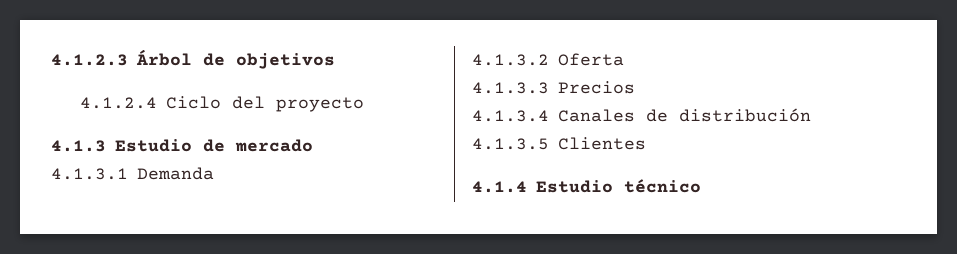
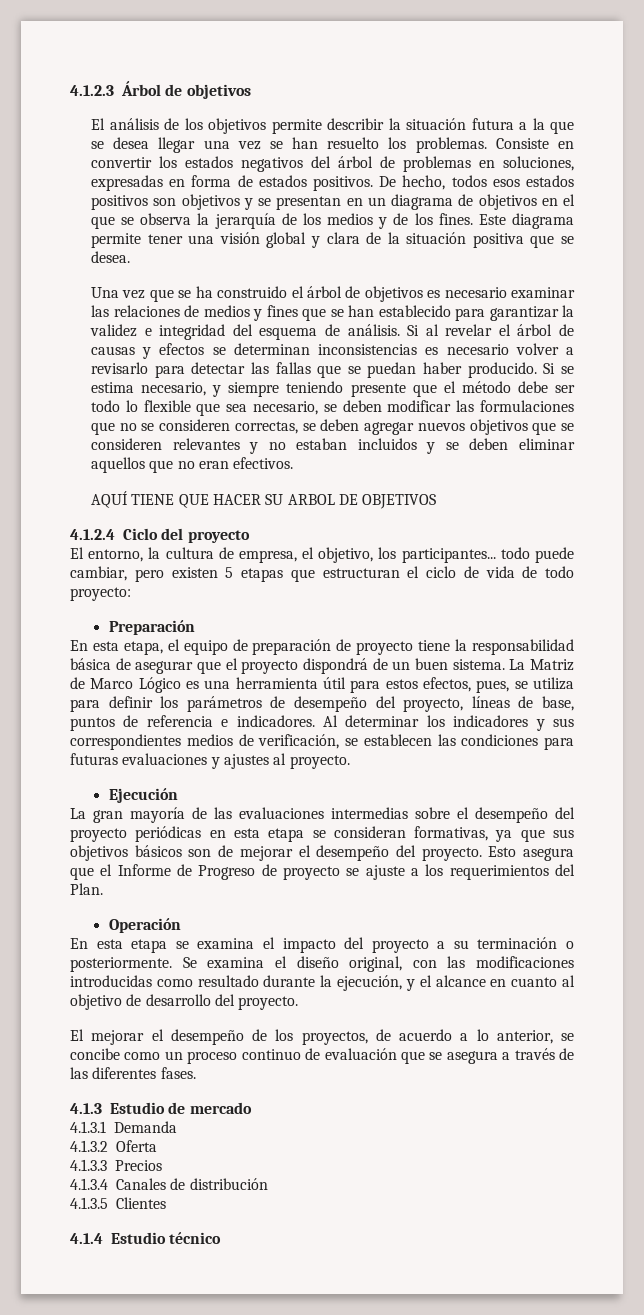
[79,96,364,112] 4.1.2.4 Ciclo del proyecto -> [91,118,574,134] [91,137,574,153] [91,156,574,172] [91,175,574,191] [91,194,575,210] [91,213,574,229] [91,232,574,248] [91,251,131,263] [91,286,576,302] [91,305,575,321] [90,324,574,340] [91,343,574,359] [91,362,574,378] [91,381,575,397] [91,400,574,416] [91,419,574,435] [91,438,575,454] [91,457,294,473] [91,491,437,509] [70,528,250,543] [70,547,574,563] [70,566,574,582] [70,587,131,601] [108,620,195,635] [70,639,575,655] [70,658,575,674] [70,677,574,693] [70,696,575,712] [70,715,574,731] [70,734,574,750] [70,753,350,769] [108,788,178,803] [70,807,575,823] [70,826,575,842] [70,845,574,861] [70,864,575,880] [70,883,103,895] [108,918,181,933] [70,937,574,953] [70,956,574,972] [70,975,575,991] [70,994,299,1010] [70,1029,574,1045] [70,1048,575,1064] [70,1067,196,1079] El análisis de los objetivos permite describir la situación futura a la que se desea llegar una vez se han resuelto los problemas. Consiste en convertir los estados negativos del árbol de problemas en soluciones, expresadas en forma de estados positivos. De hecho, todos esos estados positivos son objetivos y se presentan en un diagrama de objetivos en el que se observa la jerarquía de los medios y de los fines. Este diagrama permite tener una visión global y clara de la situación positiva que se desea. // Una vez que se ha construido el árbol de objetivos es necesario examinar las relaciones de medios y fines que se han establecido para garantizar la validez e integridad del esquema de análisis. Si al revelar el árbol de causas y efectos se determinan inconsistencias es necesario volver a revisarlo para detectar las fallas que se puedan haber producido. Si se estima necesario, y siempre teniendo presente que el método debe ser todo lo flexible que sea necesario, se deben modificar las formulaciones que no se consideren correctas, se deben agregar nuevos objetivos que se consideren relevantes y no estaban incluidos y se deben eliminar aquellos que no eran efectivos. // AQUÍ TIENE QUE HACER SU ARBOL DE OBJETIVOS // 4.1.2.4 Ciclo del proyecto // El entorno, la cultura de empresa, el objetivo, los participantes... todo puede cambiar, pero existen 5 etapas que estructuran el ciclo de vida de todo proyecto: // Preparación // En esta etapa, el equipo de preparación de proyecto tiene la responsabilidad básica de asegurar que el proyecto dispondrá de un buen sistema. La Matriz de Marco Lógico es una herramienta útil para estos efectos, pues, se utiliza para definir los parámetros de desempeño del proyecto, líneas de base, puntos de referencia e indicadores. Al determinar los indicadores y sus correspondientes medios de verificación, se establecen las condiciones para futuras evaluaciones y ajustes al proyecto. // Ejecución // La gran mayoría de las evaluaciones intermedias sobre el desempeño del proyecto periódicas en esta etapa se consideran formativas, ya que sus objetivos básicos son de mejorar el desempeño del proyecto. Esto asegura que el Informe de Progreso de proyecto se ajuste a los requerimientos del Plan. // Operación // En esta etapa se examina el impacto del proyecto a su terminación o posteriormente. Se examina el diseño original, con las modificaciones introducidas como resultado durante la ejecución, y el alcance en cuanto al objetivo de desarrollo del proyecto. // El mejorar el desempeño de los proyectos, de acuerdo a lo anterior, se concibe como un proceso continuo de evaluación que se asegura a través de las diferentes fases.

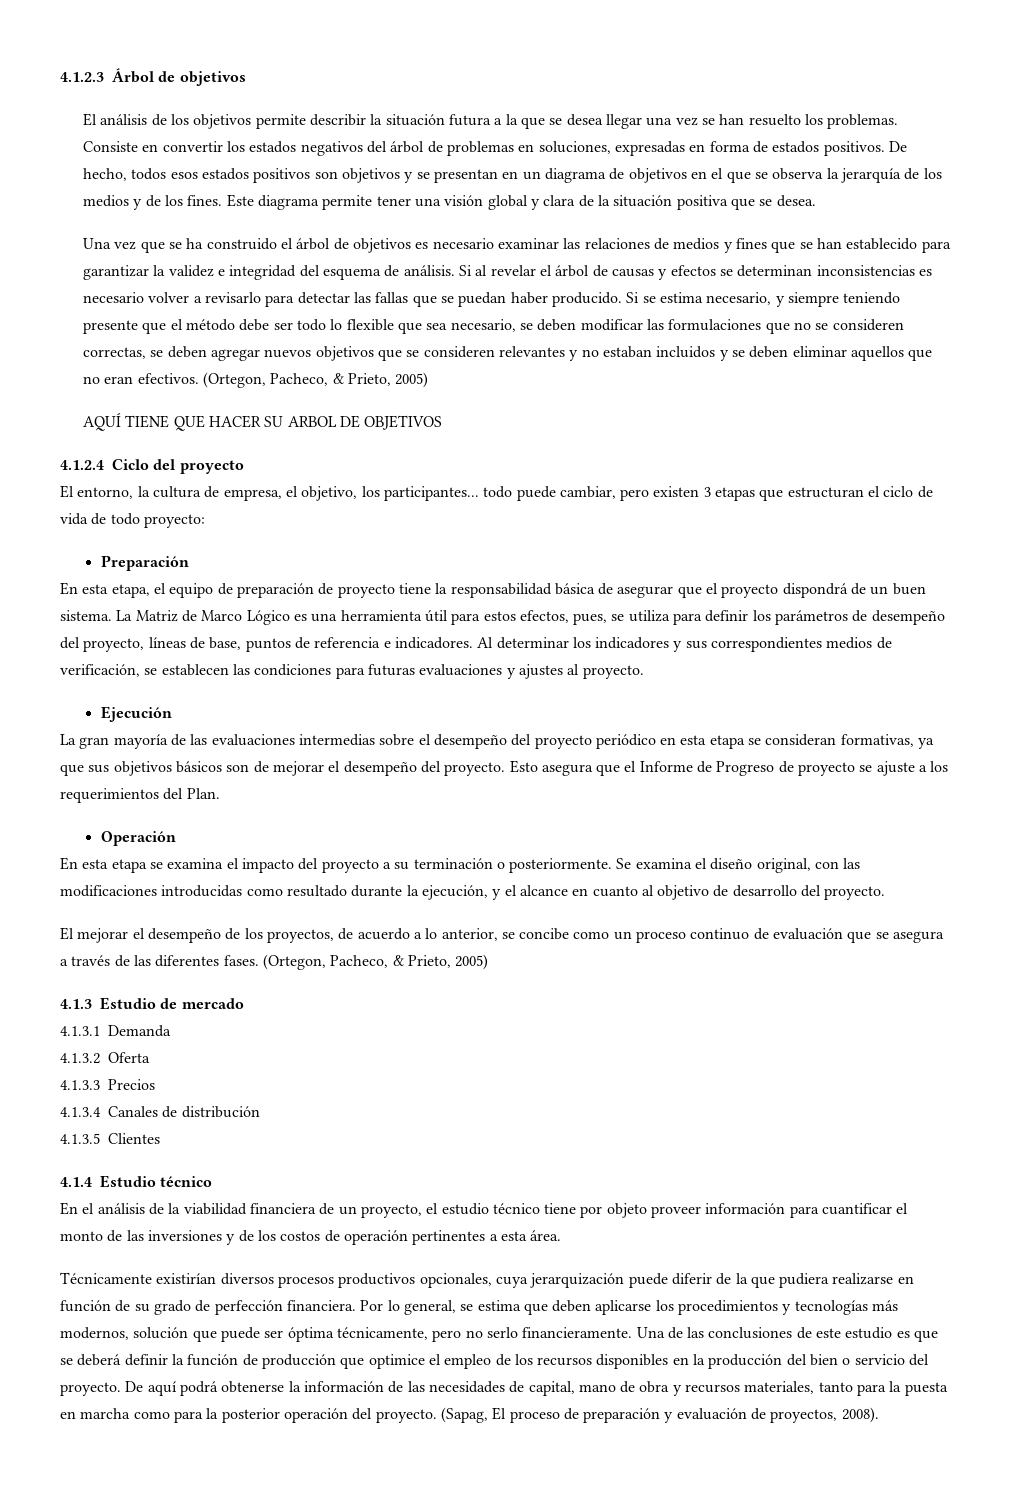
(294, 463) none -> [203,372,429,388] (Ortegon, Pacheco, & Prieto, 2005)
[225,567,234,578] 5 -> [703,487,711,497] 3
[135,826,202,842] periódicas -> [595,734,656,749] periódico
(196, 1073) none -> [262,954,489,970] (Ortegon, Pacheco, & Prieto, 2005)
(222, 1238) none -> [60,1202,909,1218] [60,1230,562,1245] [60,1272,914,1288] [60,1300,899,1315] [60,1327,939,1342] [60,1354,930,1369] [60,1381,948,1396] [60,1407,879,1423] // En el análisis de la viabilidad financiera de un proyecto, el estudio técnico tiene por objeto proveer información para cuantificar el monto de las inversiones y de los costos de operación pertinentes a esta área. // Técnicamente existirían diversos procesos productivos opcionales, cuya jerarquización puede diferir de la que pudiera realizarse en función de su grado de perfección financiera. Por lo general, se estima que deben aplicarse los procedimientos y tecnologías más modernos, solución que puede ser óptima técnicamente, pero no serlo financieramente. Una de las conclusiones de este estudio es que se deberá definir la función de producción que optimice el empleo de los recursos disponibles en la producción del bien o servicio del proyecto. De aquí podrá obtenerse la información de las necesidades de capital, mano de obra y recursos materiales, tanto para la puesta en marcha como para la posterior operación del proyecto. (Sapag, El proceso de preparación y evaluación de proyectos, 2008).

